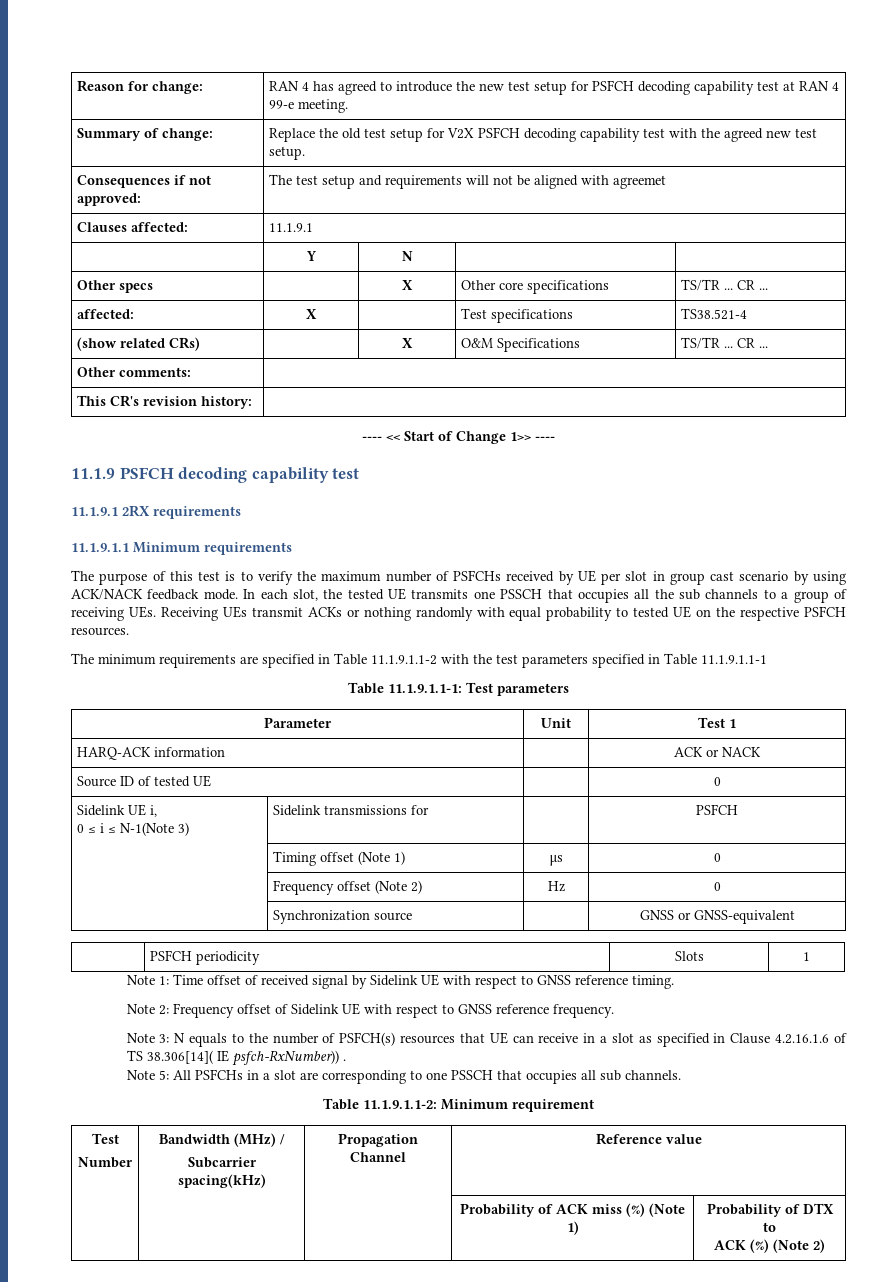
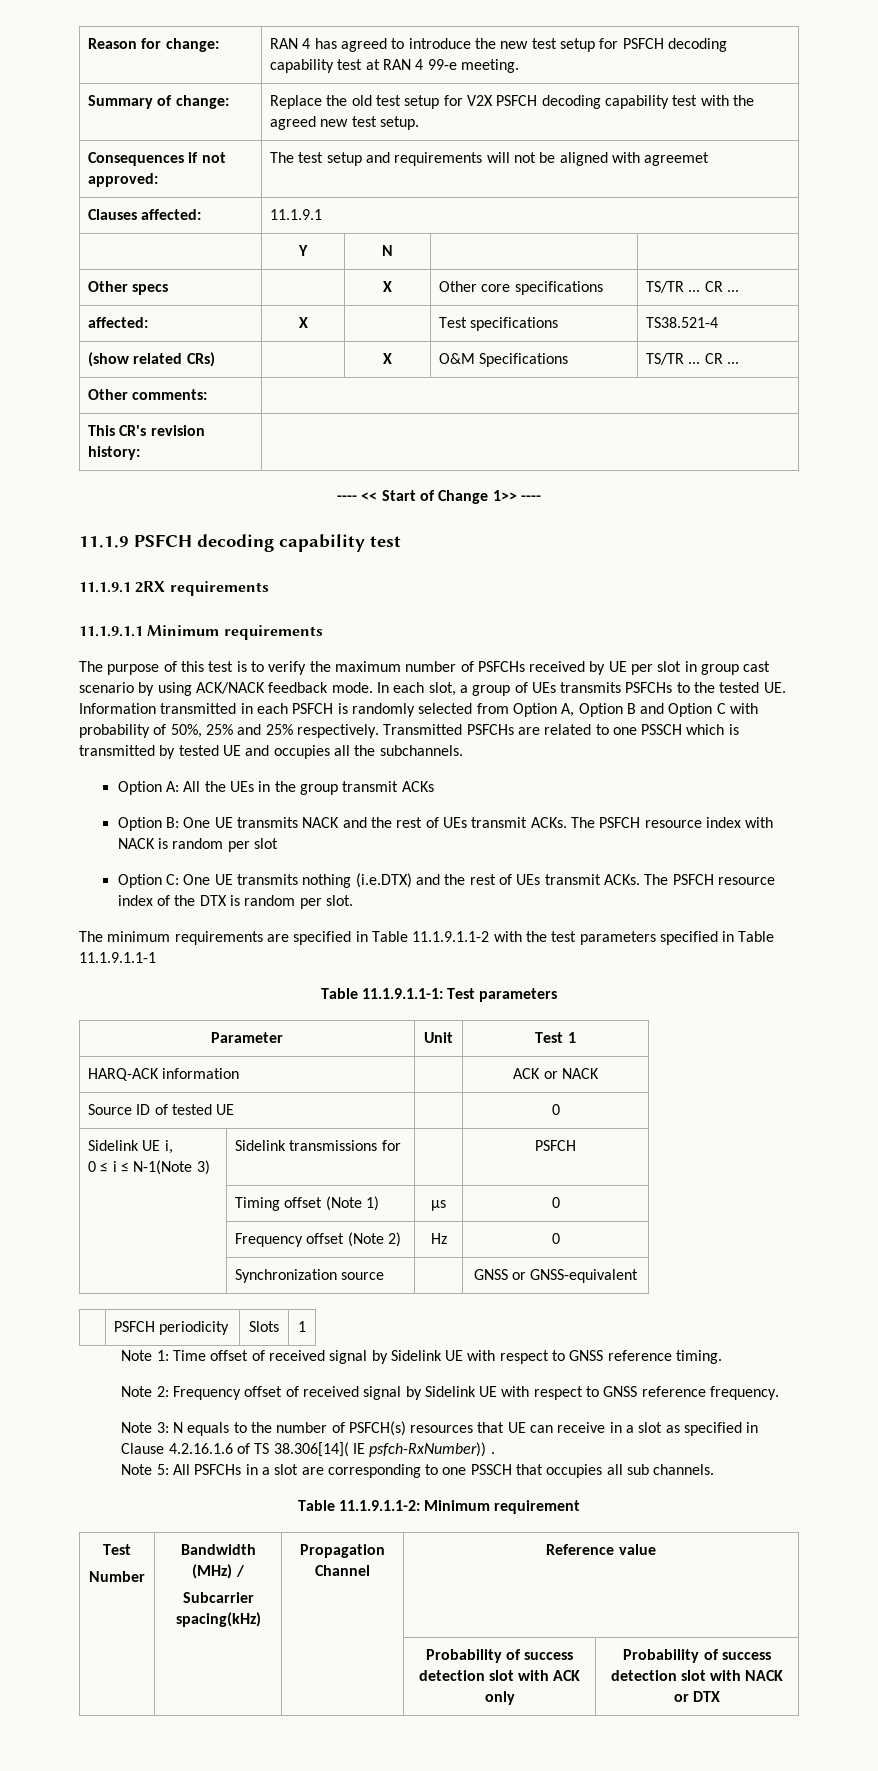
[323,588,848,603] [71,606,847,621] [71,627,129,636] the tested UE transmits one PSSCH that occupies all the sub channels to a group of receiving UEs. Receiving UEs transmit ACKs or nothing randomly with equal probability to tested UE on the respective PSFCH resources. -> [459,682,786,696] [79,703,759,717] [79,724,739,738] [79,745,463,759] [117,781,434,795] [117,817,774,831] [117,838,279,852] [117,873,775,888] [117,895,353,909] a group of UEs transmits PSFCHs to the tested UE. Information transmitted in each PSFCH is randomly selected from Option A, Option B and Option C with probability of 50%, 25% and 25% respectively. Transmitted PSFCHs are related to one PSSCH which is transmitted by tested UE and occupies all the subchannels. // Option A: All the UEs in the group transmit ACKs // Option B: One UE transmits NACK and the rest of UEs transmit ACKs. The PSFCH resource index with NACK is random per slot // Option C: One UE transmits nothing (i.e.DTX) and the rest of UEs transmit ACKs. The PSFCH resource index of the DTX is random per slot.
(288, 1009) none -> [302,1386,422,1400] received signal by
[556,1203,685,1217] [566,1221,579,1235] [706,1203,834,1217] [763,1222,776,1232] [714,1239,825,1253] ACK miss (%) (Note 1) | Probability of DTX to // ACK (%) (Note 2) -> [524,1652,574,1660] [418,1670,581,1681] [484,1691,515,1705] [623,1649,771,1663] [610,1670,784,1681] [673,1691,721,1702] success detection slot with ACK only | Probability of success detection slot with NACK or DTX

